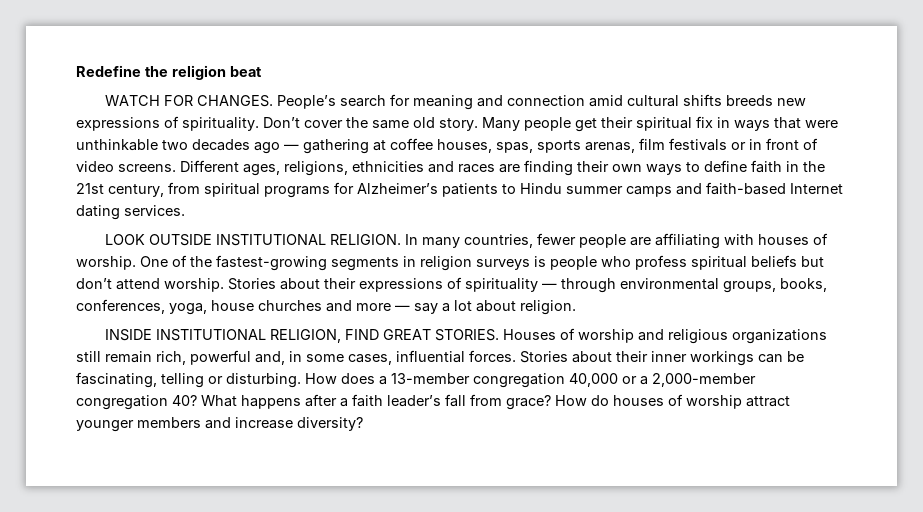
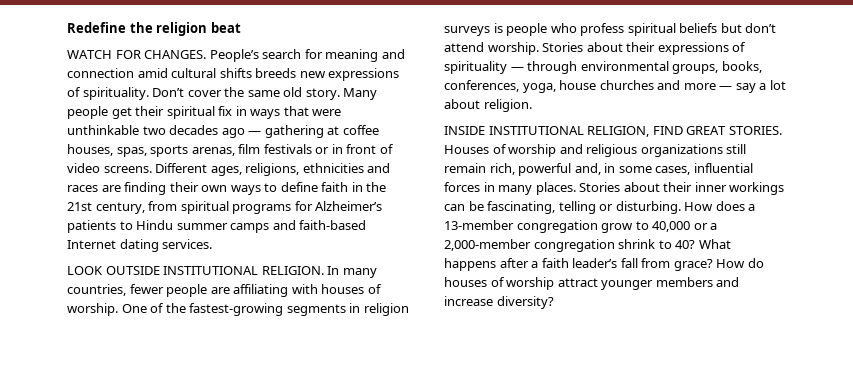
[469,350,516,362] forces. -> [444,182,576,195] forces in many places.
(565, 380) none -> [601,221,649,233] grow to
(168, 402) none -> [618,239,672,249] shrink to

